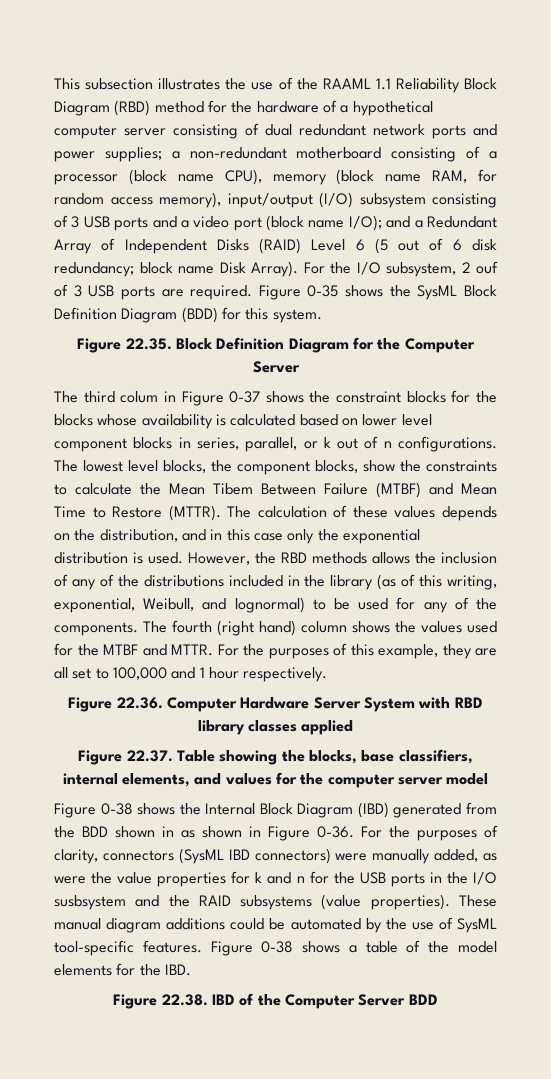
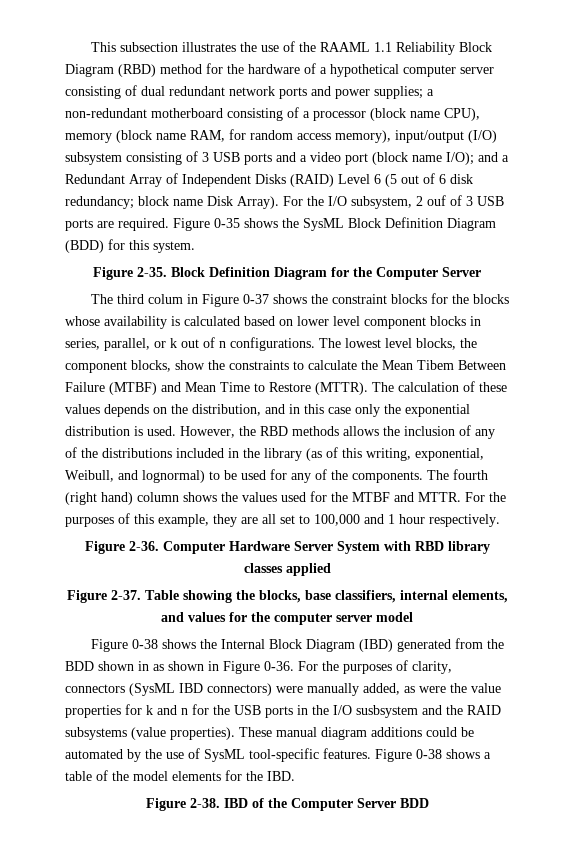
[125,338,172,350] 22.35. -> [137,267,167,277] 2-35.
[116,697,163,709] 22.36. -> [128,541,159,551] 2-36.
[126,750,173,762] 22.37. -> [110,590,141,600] 2-37.
[161,994,208,1006] 22.38. -> [189,798,220,808] 2-38.

